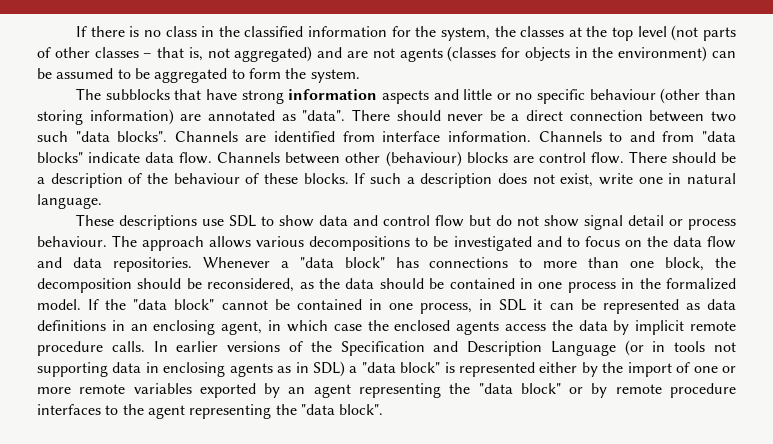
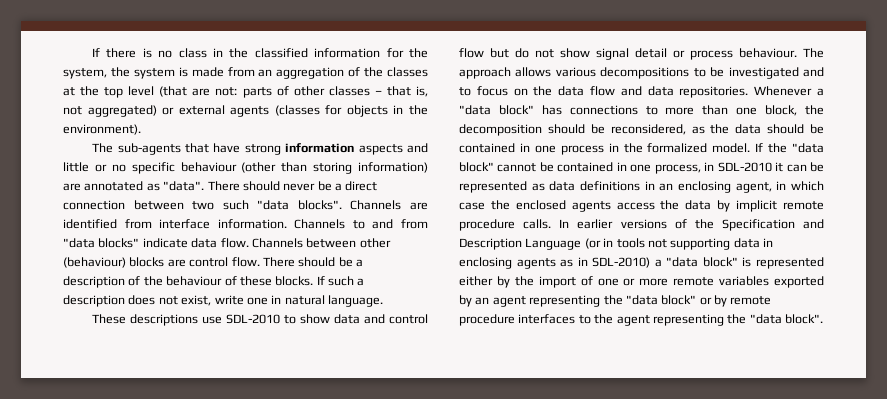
(516, 31) none -> [133,67,384,79] system is made from an aggregation of the
[671,25,699,41] (not -> [159,86,238,97] (that are not:
[317,47,395,58] and are not -> [162,105,225,115] or external
[618,46,737,62] [37,68,360,83] [76,88,170,100] environment) can be assumed to be aggregated to form the system. // The subblocks -> [63,124,141,135] [92,143,181,155] environment). // The sub-agents
[229,215,257,227] SDL -> [226,314,281,324] SDL-2010
[499,299,527,311] SDL -> [717,162,772,172] SDL-2010
[312,361,345,377] SDL) -> [592,257,651,268] SDL-2010)

